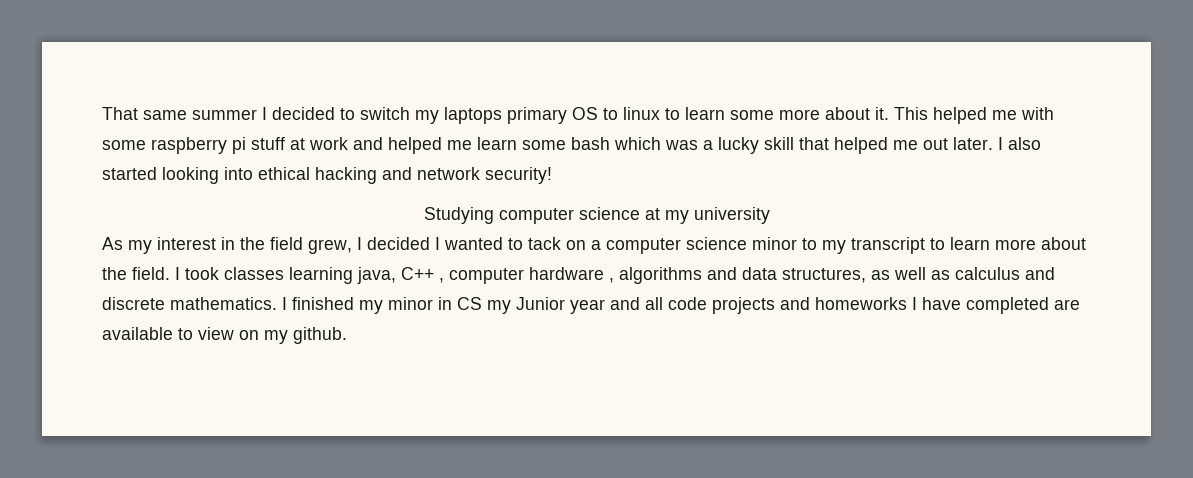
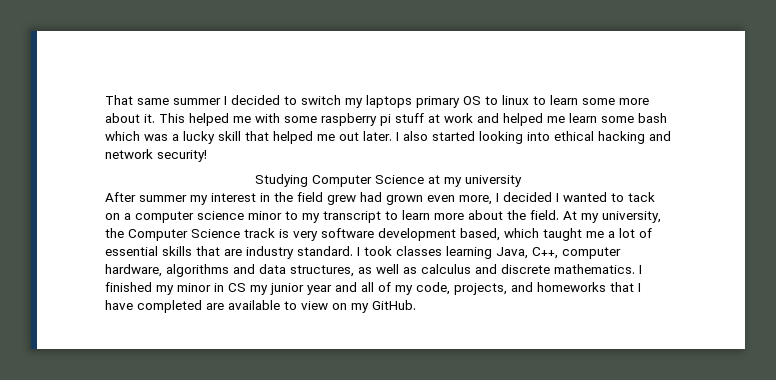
[498,207,640,224] computer science -> [312,175,424,187] Computer Science
[102,237,123,250] As -> [105,192,187,202] After summer
[308,239,352,254] grew, -> [327,192,492,205] grew had grown even more,
[175,267,614,284] I took classes learning java, C++ , computer hardware , -> [563,211,661,223] [105,228,652,241] [105,246,621,259] [105,264,162,277] At my university, the Computer Science track is very software development based, which taught me a lot of essential skills that are industry standard. I took classes learning Java, C++, computer hardware,
[516,297,565,310] Junior -> [270,283,304,295] junior
[668,297,775,314] code projects -> [378,282,507,295] of my code, projects,
(907, 303) none -> [610,282,634,292] that
[293,327,347,344] github. -> [372,300,416,310] GitHub.

